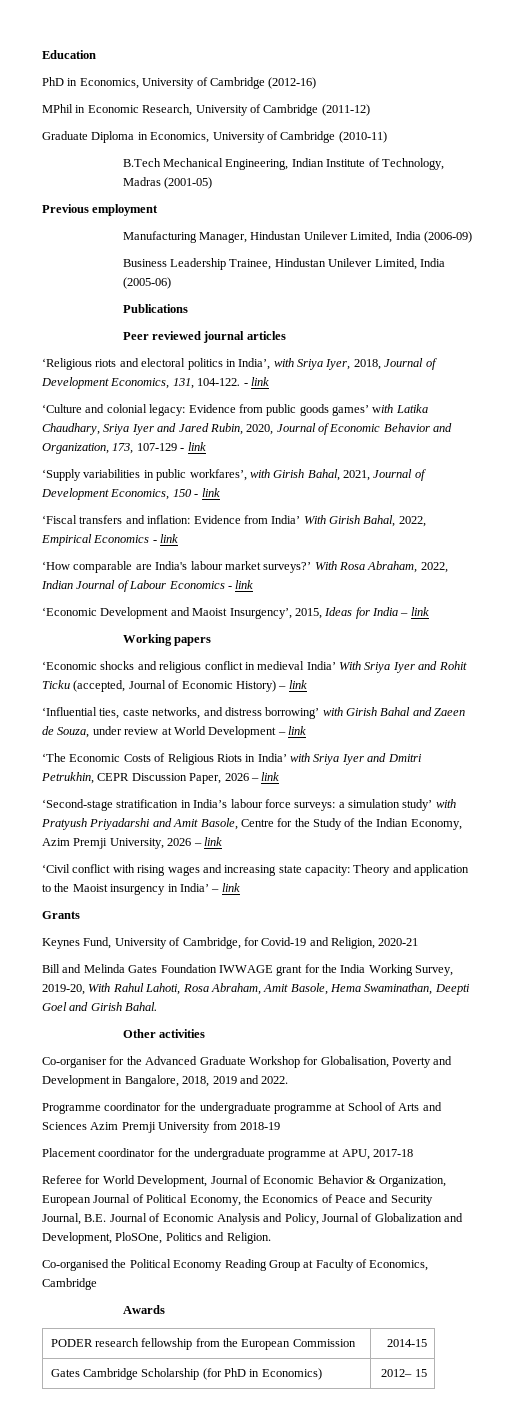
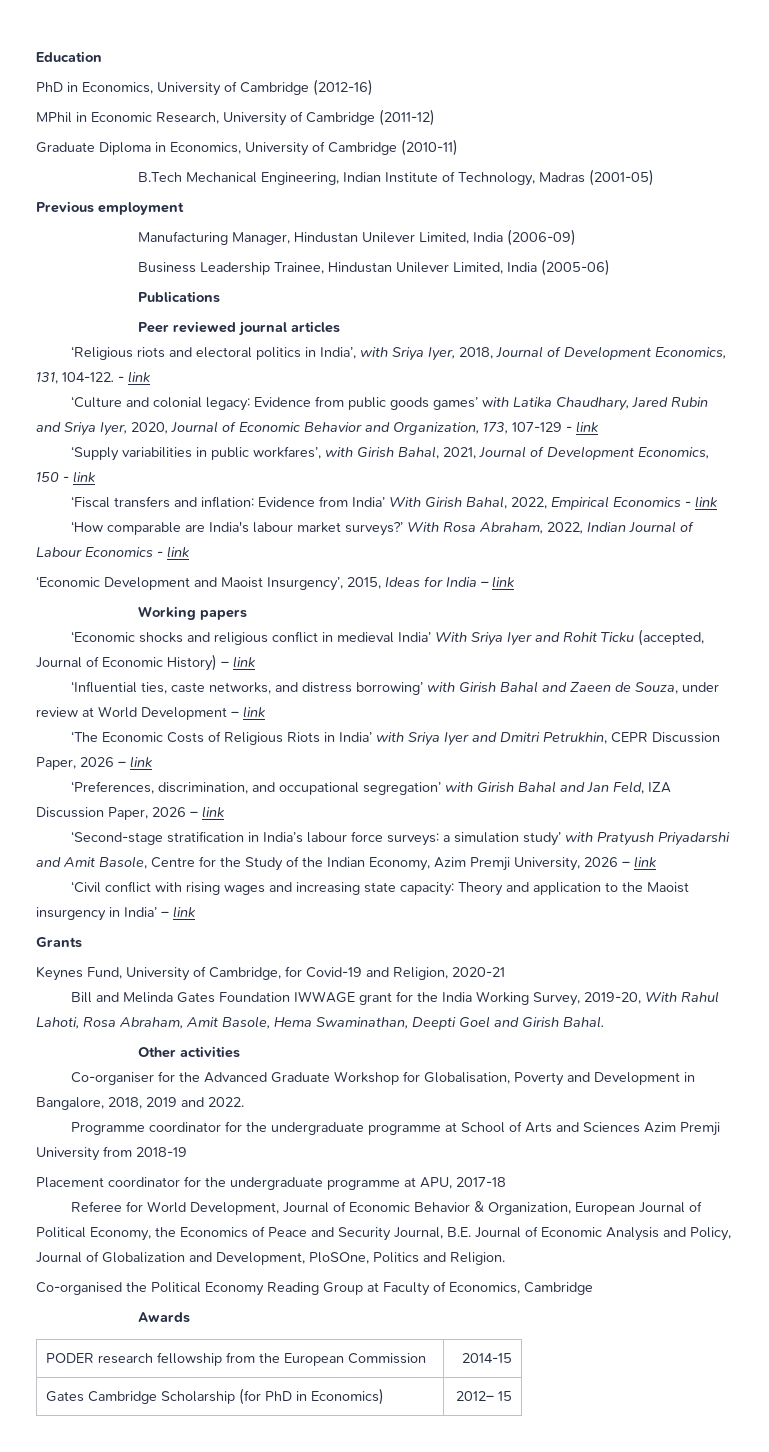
[103,423,243,435] Sriya Iyer and Jared Rubin, -> [632,397,709,408] [36,422,127,436] Jared Rubin and Sriya Iyer,
(280, 776) none -> [71,781,672,795] [36,806,225,820] // ‘Preferences, discrimination, and occupational segregation’ with Girish Bahal and Jan Feld, IZA Discussion Paper, 2026 – link

